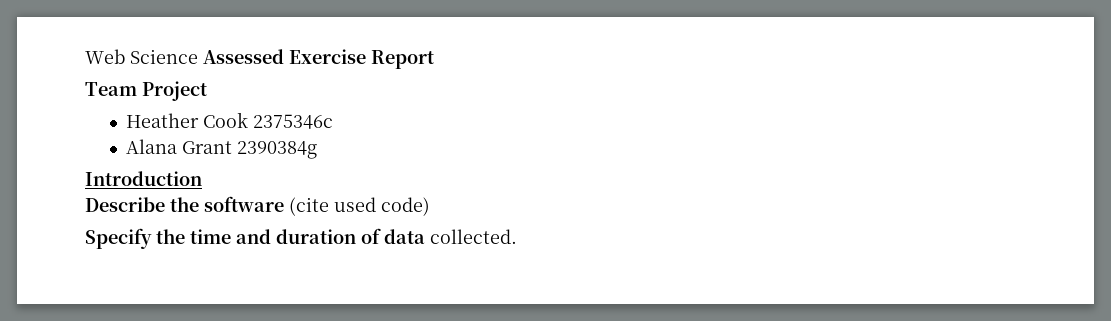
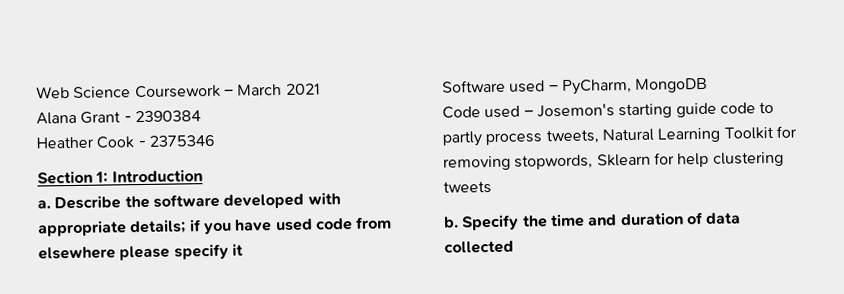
[203,49,434,69] [85,81,207,101] [125,112,333,129] [125,139,317,159] Assessed Exercise Report // Team Project // Heather Cook 2375346c // Alana Grant 2390384g // -> [134,83,320,99] [36,110,201,125] [36,134,215,149] [37,170,109,185] Coursework – March 2021 // Alana Grant - 2390384 // Heather Cook - 2375346 // Section 1:
(202, 178) none -> [37,199,51,209] a.
[289,197,430,216] (cite used code) // -> [223,192,341,209] [38,216,393,237] [38,243,243,261] [442,77,709,96] [442,101,775,119] [442,125,797,147] [443,151,784,171] [443,181,492,194] [443,216,459,228] developed with appropriate details; if you have used code from elsewhere please specify it // Software used – PyCharm, MongoDB // Code used – Josemon's starting guide code to partly process tweets, Natural Learning Toolkit for removing stopwords, Sklearn for help clustering tweets // b.
[430,229,517,244] collected. -> [444,240,514,254] collected

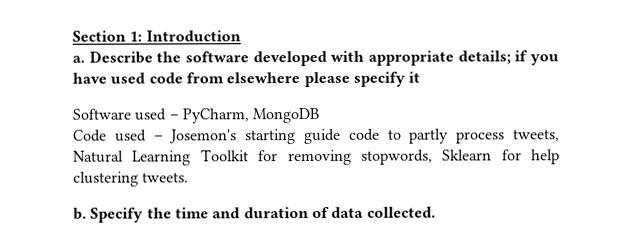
[36,83,320,99] [36,110,201,125] [36,134,215,149] Web Science Coursework – March 2021 // Alana Grant - 2390384 // Heather Cook - 2375346 // -> (72, 36) none
[443,181,492,194] tweets -> [142,172,190,183] tweets.
[444,240,514,254] collected -> [366,206,436,218] collected.

